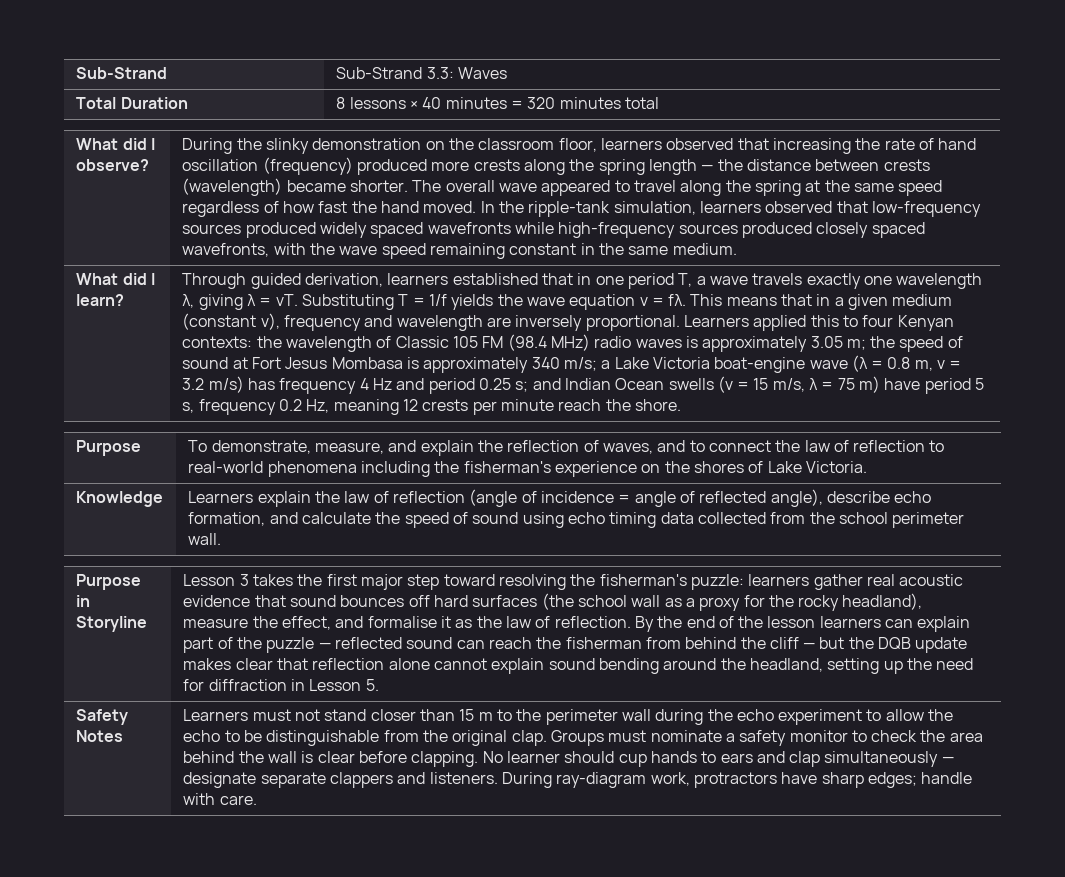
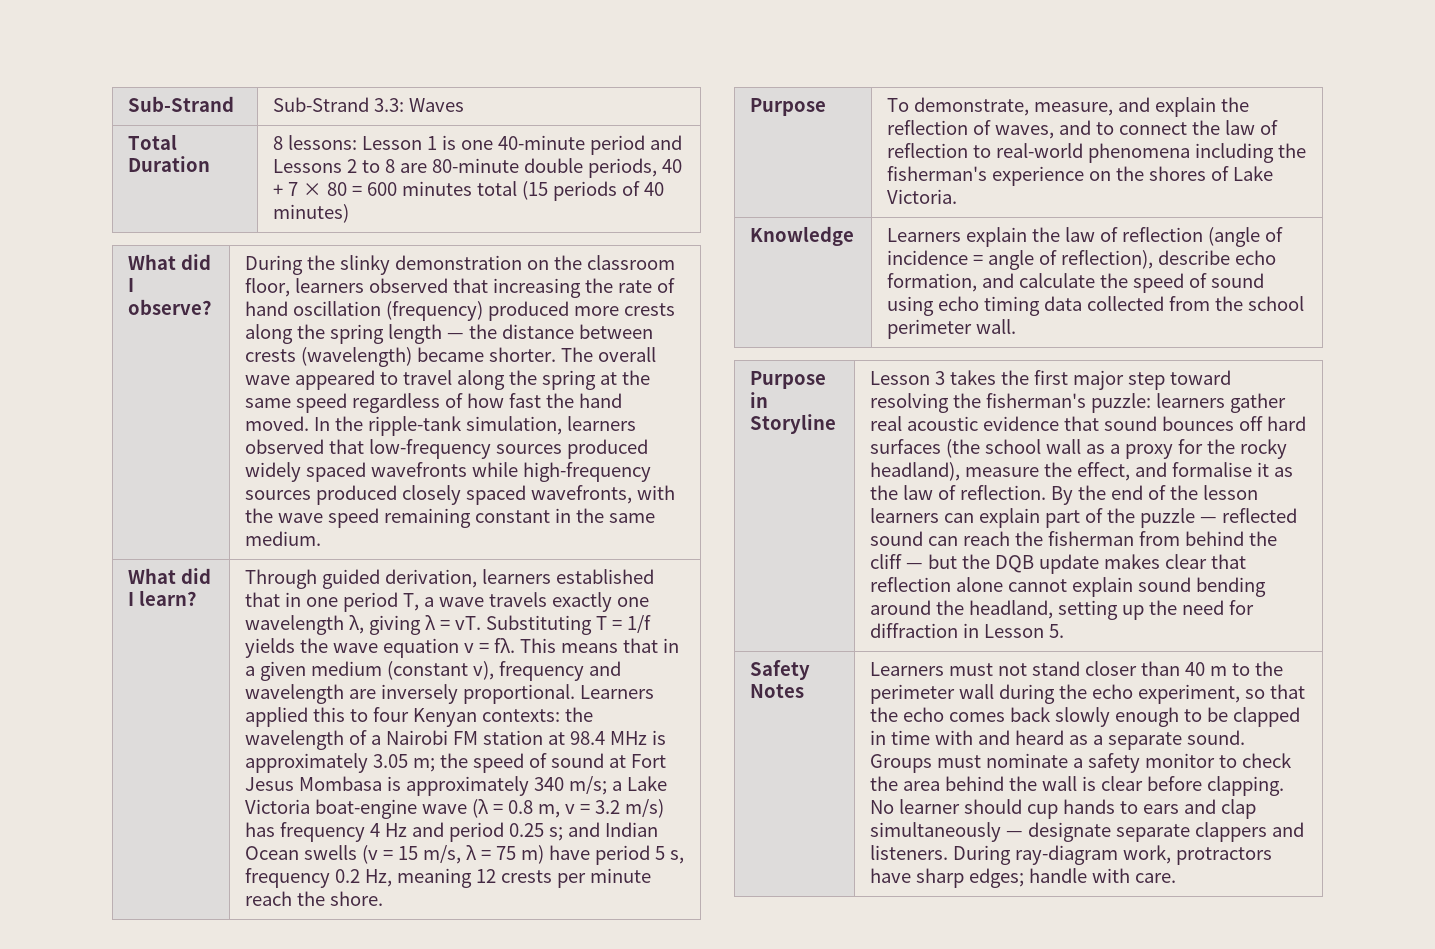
[349,97,659,109] lessons × 40 minutes = 320 minutes total -> [288,135,683,155] [273,158,683,178] [273,181,665,201] [273,204,350,223] lessons: Lesson 1 is one 40-minute period and Lessons 2 to 8 are 80-minute double periods, 40 + 7 × 80 = 600 minutes total (15 periods of 40 minutes)
[395,334,682,351] Classic 105 FM (98.4 MHz) radio waves -> [371,730,648,745] a Nairobi FM station at 98.4 MHz
[699,489,823,507] reflected angle), -> [1061,250,1154,269] reflection),
[459,709,475,721] 15 -> [1185,662,1206,676] 40
[778,709,954,725] [183,730,547,746] experiment to allow the echo to be distinguishable from the original clap. -> [1138,684,1306,704] [870,707,1301,727] [870,730,1246,750] experiment, so that the echo comes back slowly enough to be clapped in time with and heard as a separate sound.

